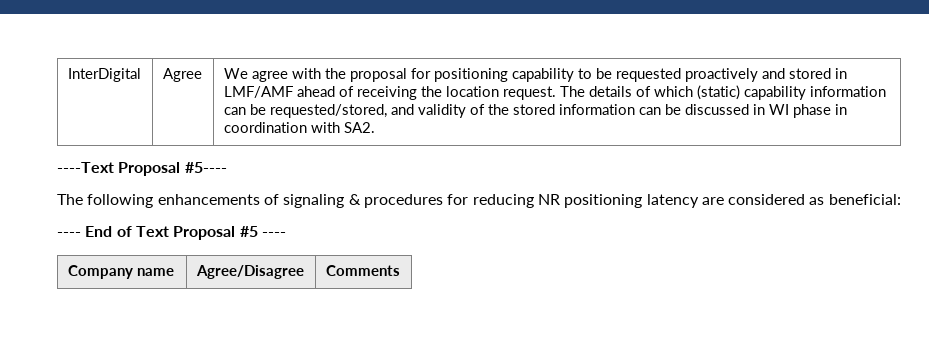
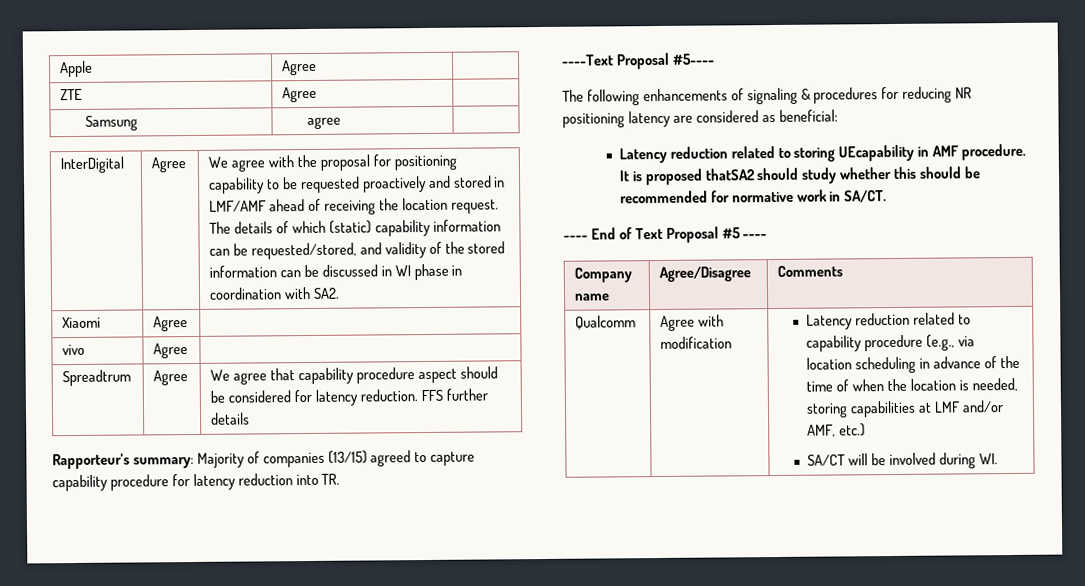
(67, 75) none -> [59,60,94,78] [281,59,318,76] [60,88,84,101] [282,86,318,103] [84,115,138,131] [306,116,341,130] Apple | Agree | // ZTE | Agree | // Samsung | agree | //
(375, 127) none -> [62,316,102,329] [153,316,189,332] [62,343,86,356] [153,343,189,359] [62,369,132,387] [153,370,189,386] [210,366,498,385] [210,388,488,406] [211,412,251,425] [52,450,476,470] [52,473,341,492] // Xiaomi | Agree | // vivo | Agree | // Spreadtrum | Agree | We agree that capability procedure aspect should be considered for latency reduction. FFS further details // Rapporteur’s summary: Majority of companies (13/15) agreed to capture capability procedure for latency reduction into TR.
(901, 199) none -> [618,143,1027,164] [618,166,982,186] [619,189,888,204] // Latency reduction related to storing UEcapability in AMF procedure. It is proposed thatSA2 should study whether this should be recommended for normative work in SA/CT.
(400, 270) none -> [575,315,637,330] [660,314,724,331] [660,336,733,349] [806,312,971,330] [806,334,975,352] [806,355,1020,374] [806,377,1018,392] [806,400,1004,418] [807,423,867,437] [807,452,998,469] // Qualcomm | Agree with modification | Latency reduction related to capability procedure (e.g., via location scheduling in advance of the time of when the location is needed, storing capabilities at LMF and/or AMF, etc.) // SA/CT will be involved during WI.

